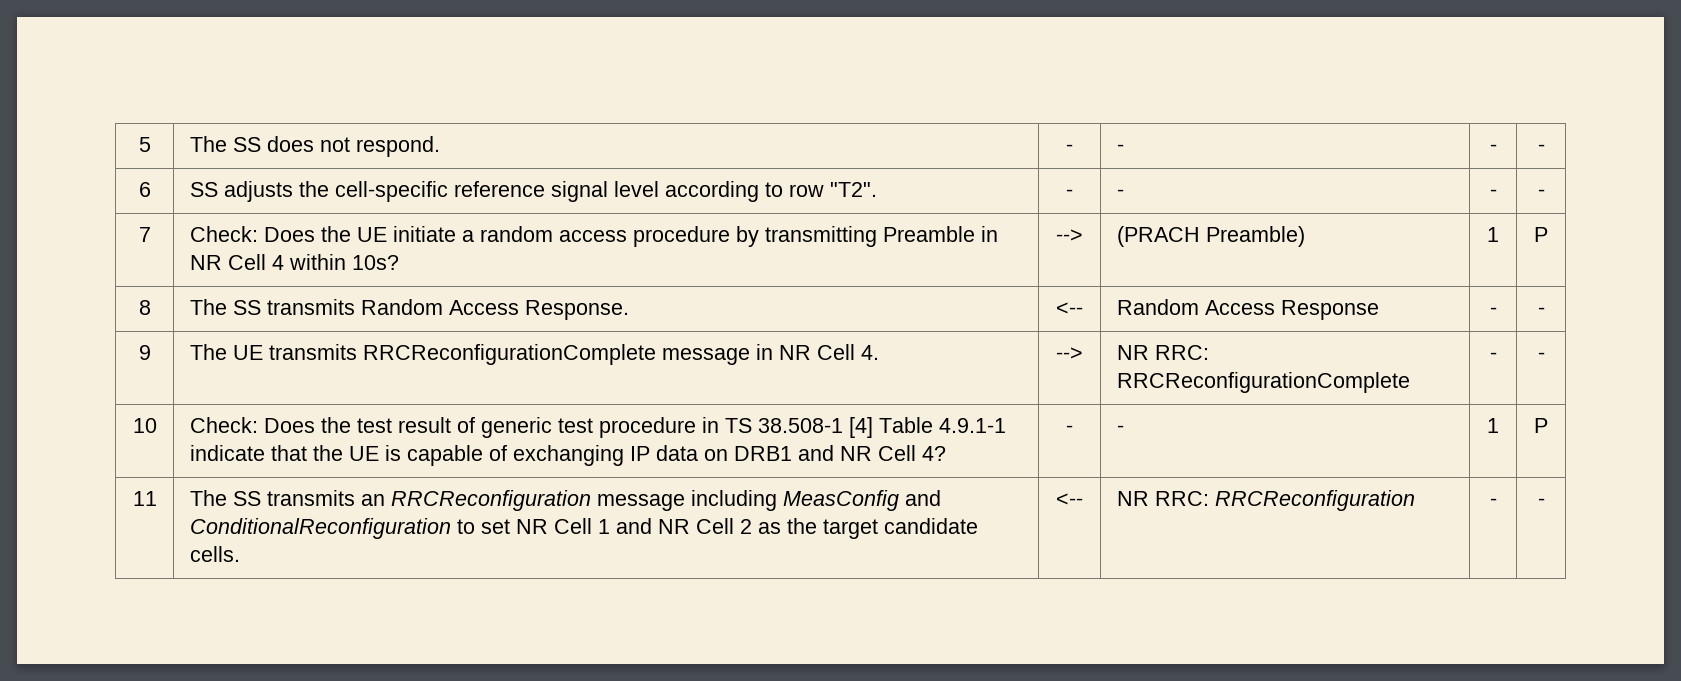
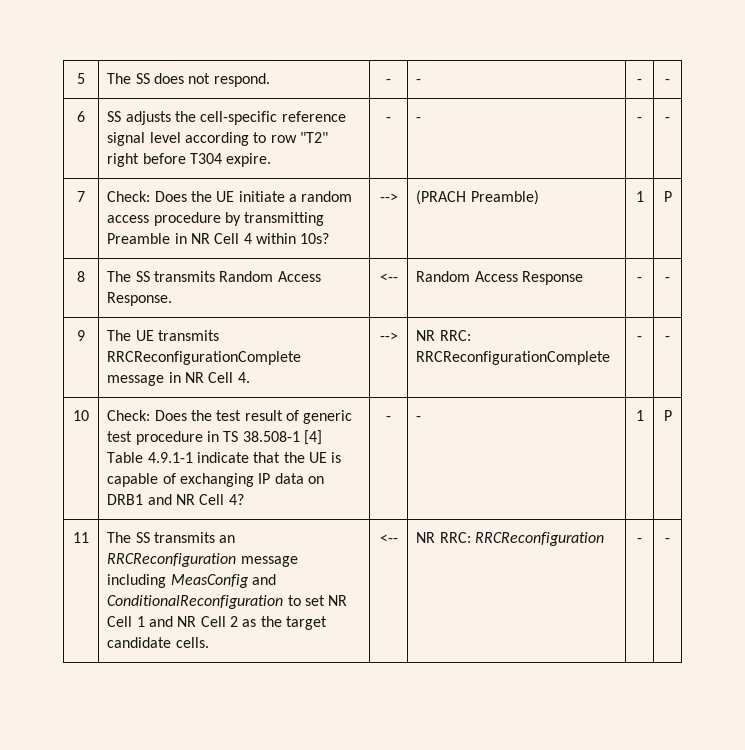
[829,182,877,197] "T2". -> [300,132,329,143] [107,153,272,167] "T2" right before T304 expire.

